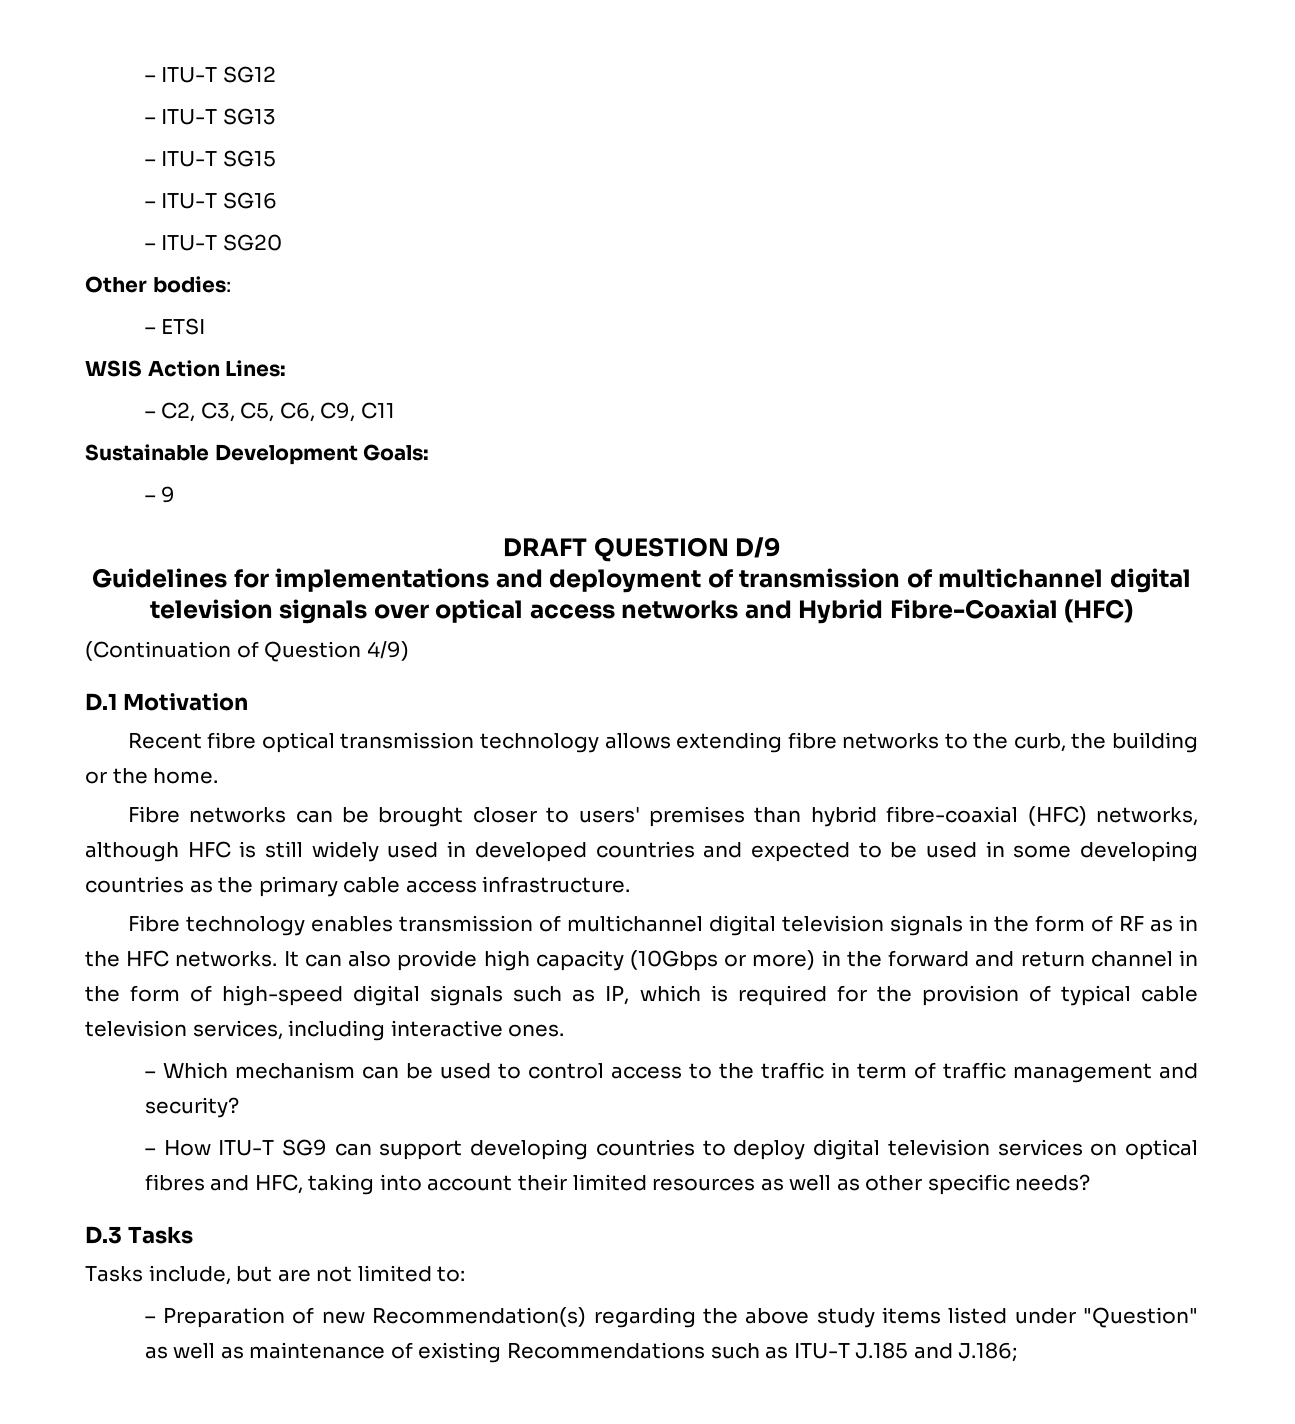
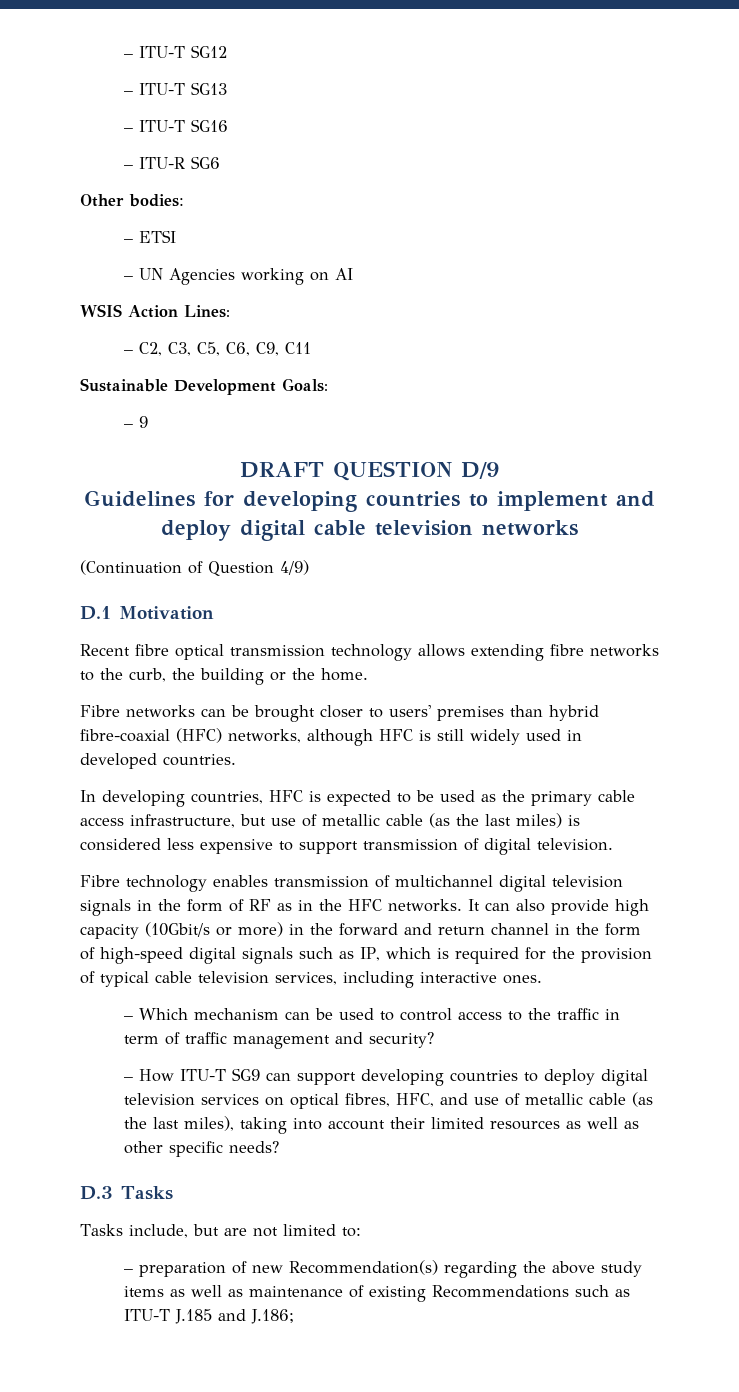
[144,150,276,167] // – ITU-T SG15 -> (227, 88) none
[161,234,282,251] ITU-T SG20 -> [138,156,220,169] ITU-R SG6
(206, 326) none -> [123,268,353,285] // – UN Agencies working on AI
[275,568,1191,593] [149,599,1134,624] implementations and deployment of transmission of multichannel digital television signals over optical access networks and Hybrid Fibre-Coaxial (HFC) -> [243,491,655,512] [161,520,578,541] developing countries to implement and deploy digital cable television networks
[595,841,1198,862] [85,876,184,893] countries and expected to be used in some developing countries -> [163,754,236,766] [80,790,475,807] countries. // In developing countries, HFC is expected to be used
[482,876,631,893] infrastructure. -> [130,813,580,828] [80,838,613,855] infrastructure, but use of metallic cable (as the last miles) is considered less expensive to support transmission of digital television.
[630,950,718,971] (10Gbps -> [145,922,210,937] (10Gbit/s
[144,1174,303,1194] fibres and HFC, -> [344,1092,653,1107] [123,1116,234,1131] fibres, HFC, and use of metallic cable (as the last miles),
[163,1307,286,1328] Preparation -> [138,1262,226,1277] preparation
[948,1307,1198,1328] listed under "Question" -> (164, 1291) none

